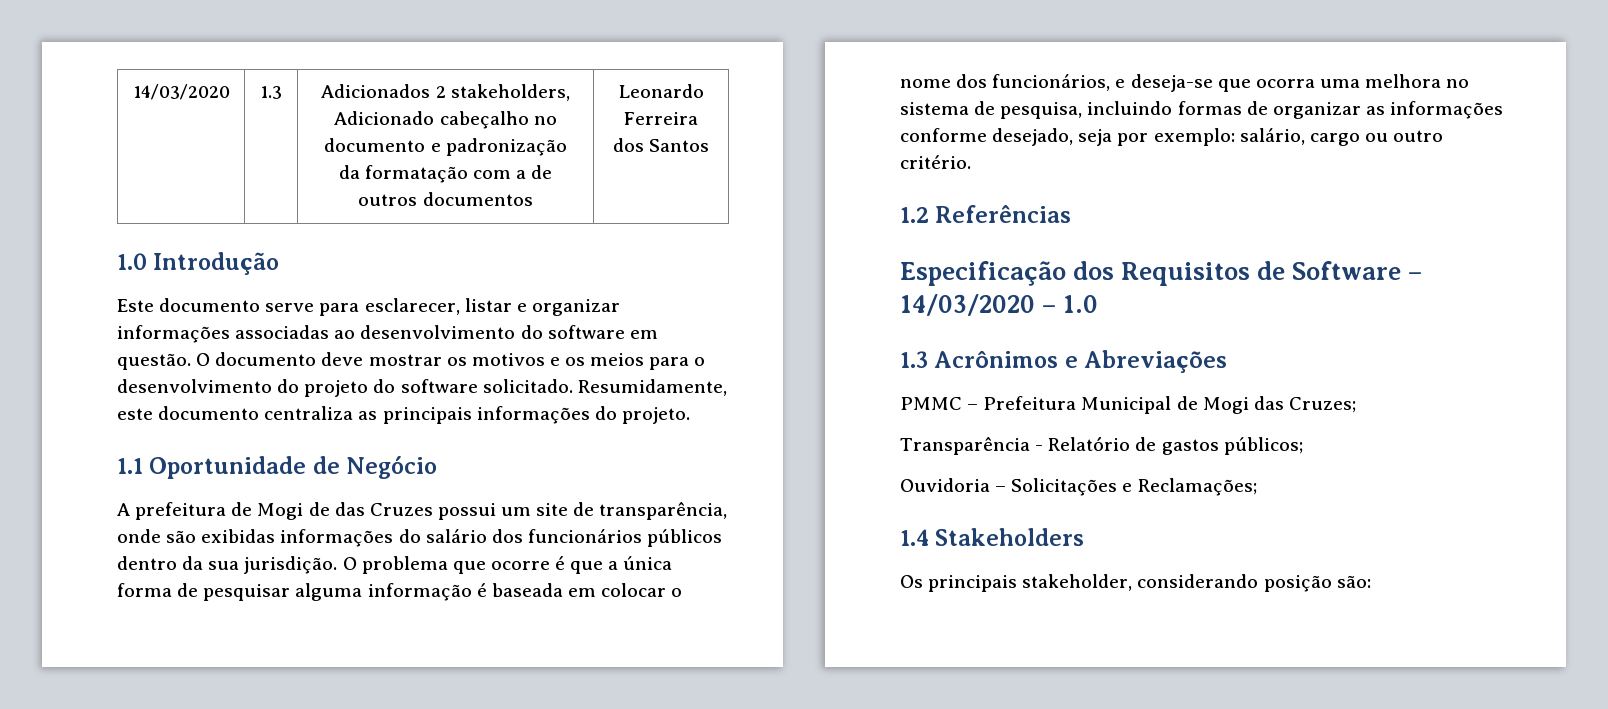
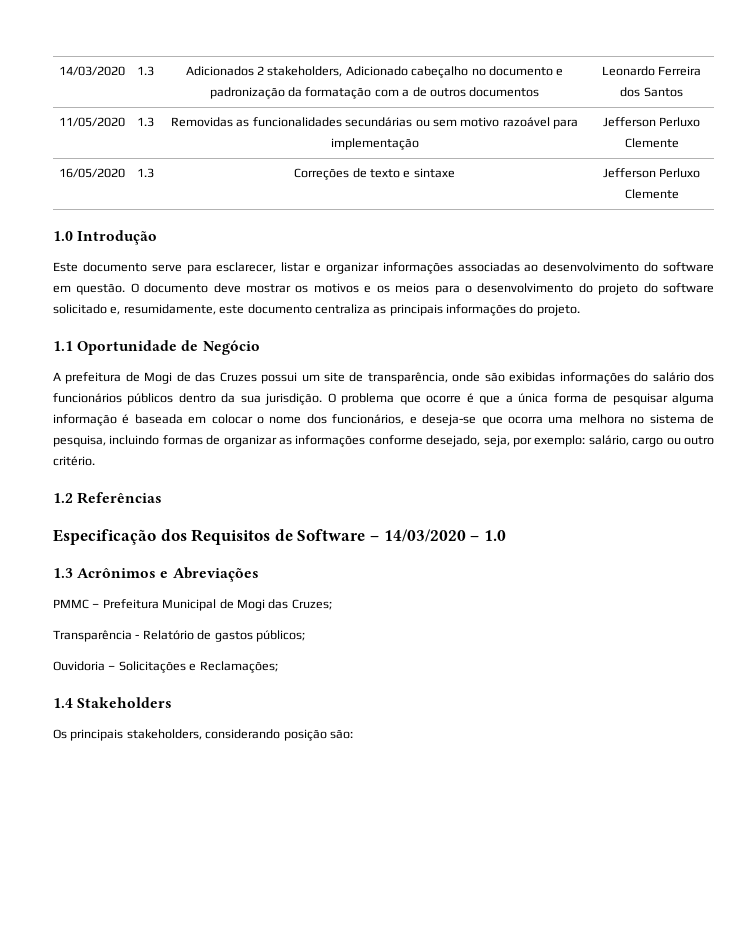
(710, 145) none -> [59,117,125,127] [136,117,154,127] [171,117,578,129] [330,138,419,150] [602,117,701,127] [624,138,679,148] [59,168,125,178] [136,168,154,178] [294,168,455,180] [602,168,701,178] [624,189,679,199] // 11/05/2020 | 1.3 | Removidas as funcionalidades secundárias ou sem motivo razoável para implementação | Jefferson Perluxo Clemente // 16/05/2020 | 1.3 | Correções de texto e sintaxe | Jefferson Perluxo Clemente
[482,379,727,396] solicitado. Resumidamente, -> [53,304,216,315] solicitado e, resumidamente,
[1078,129,1113,146] seja -> [483,435,510,447] seja,
[1022,574,1133,591] stakeholder, -> [126,729,202,740] stakeholders,

